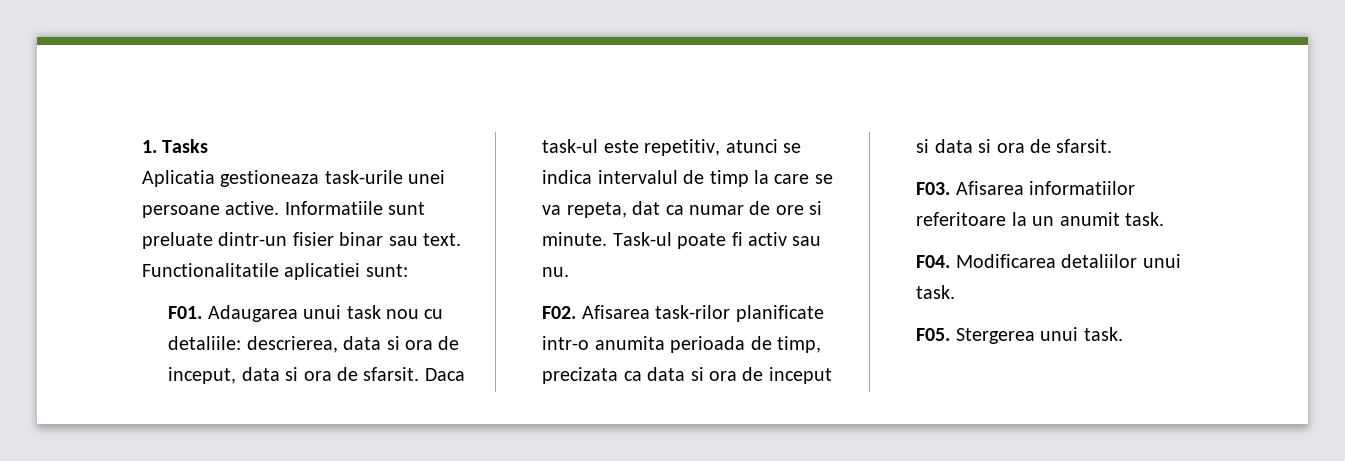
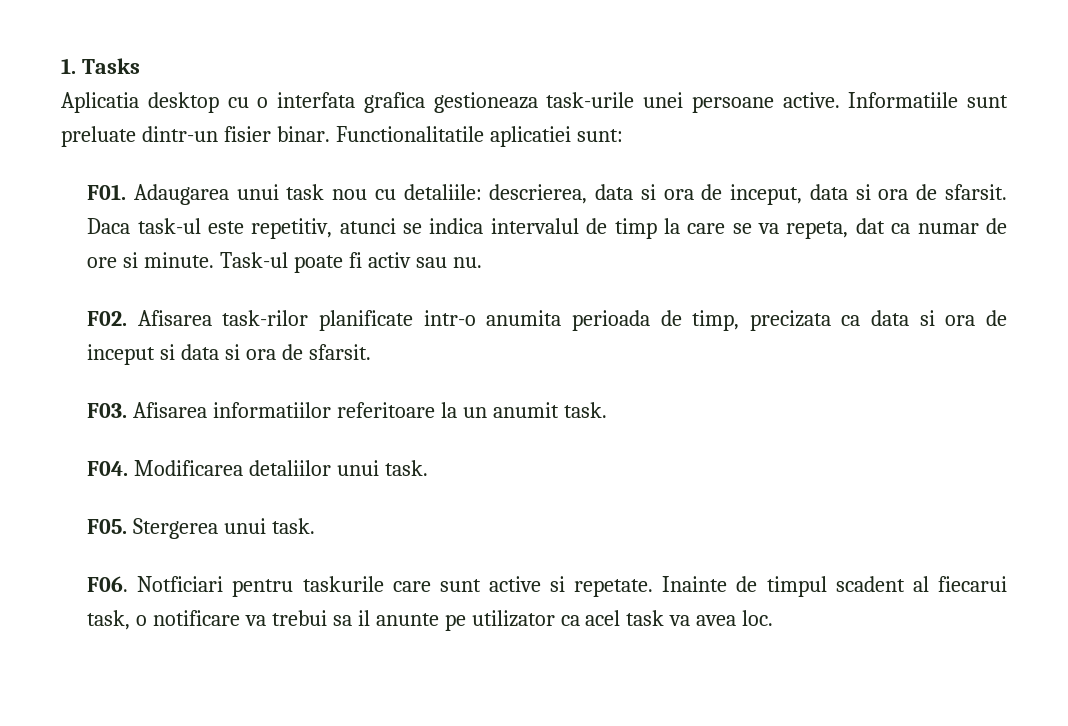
(215, 178) none -> [147,92,425,113] desktop cu o interfata grafica
[339,232,461,246] binar sau text. -> [276,126,330,142] binar.
(1123, 334) none -> [87,576,1008,597] [87,610,774,631] // F06. Notficiari pentru taskurile care sunt active si repetate. Inainte de timpul scadent al fiecarui task, o notificare va trebui sa il anunte pe utilizator ca acel task va avea loc.

